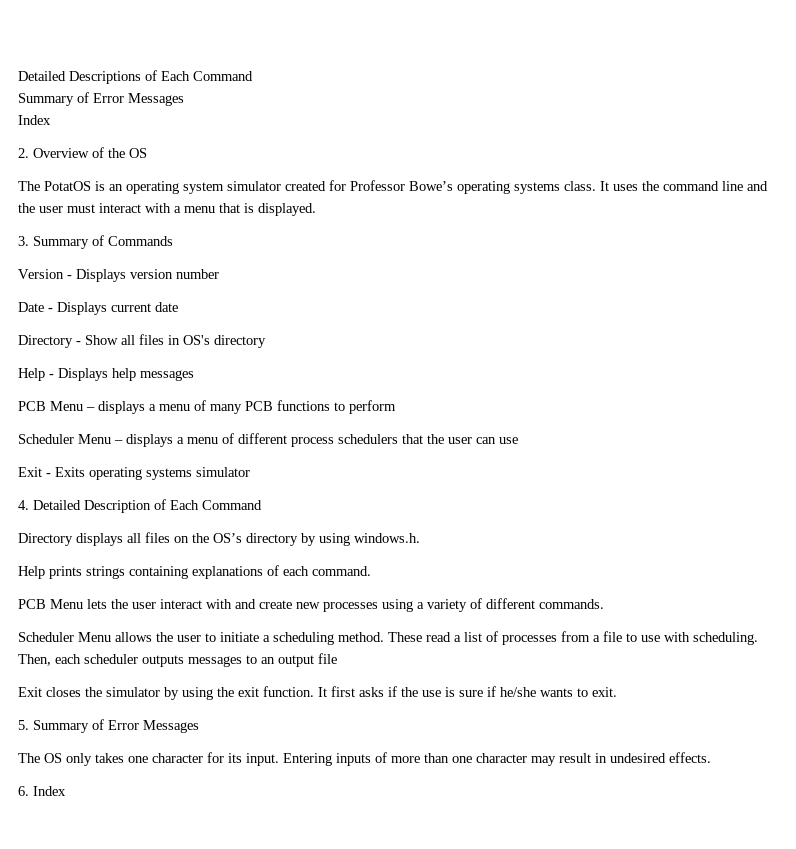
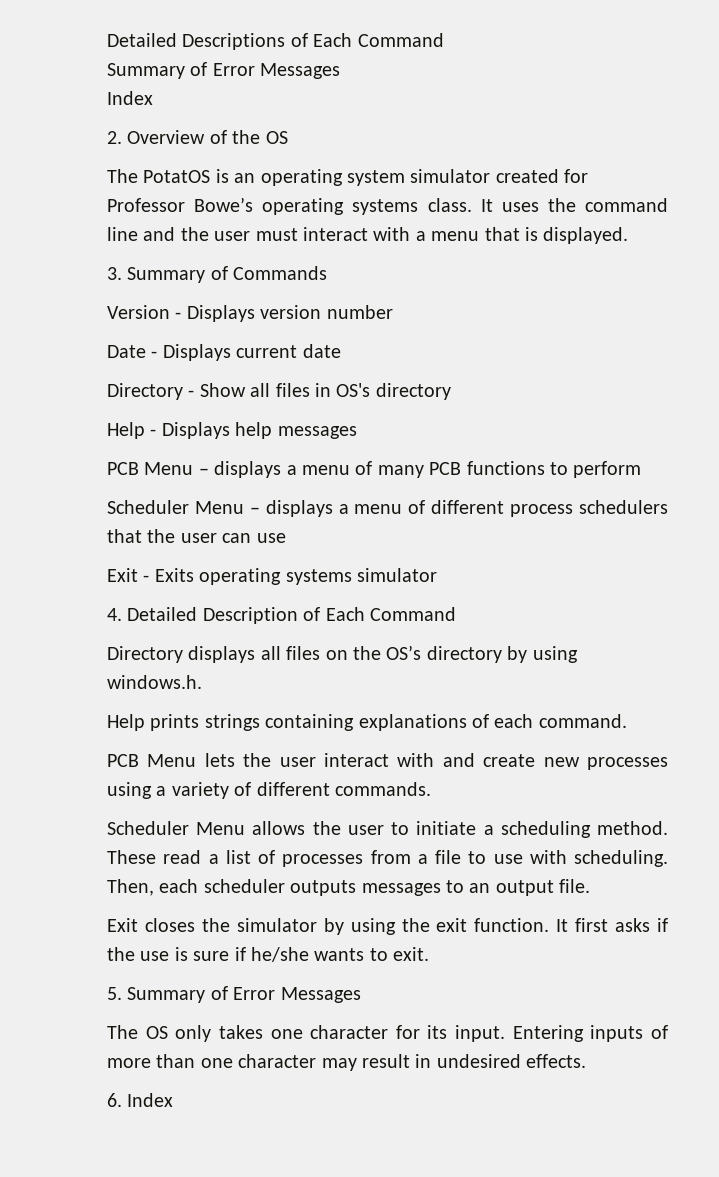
[318,653,337,664] file -> [559,879,591,893] file.

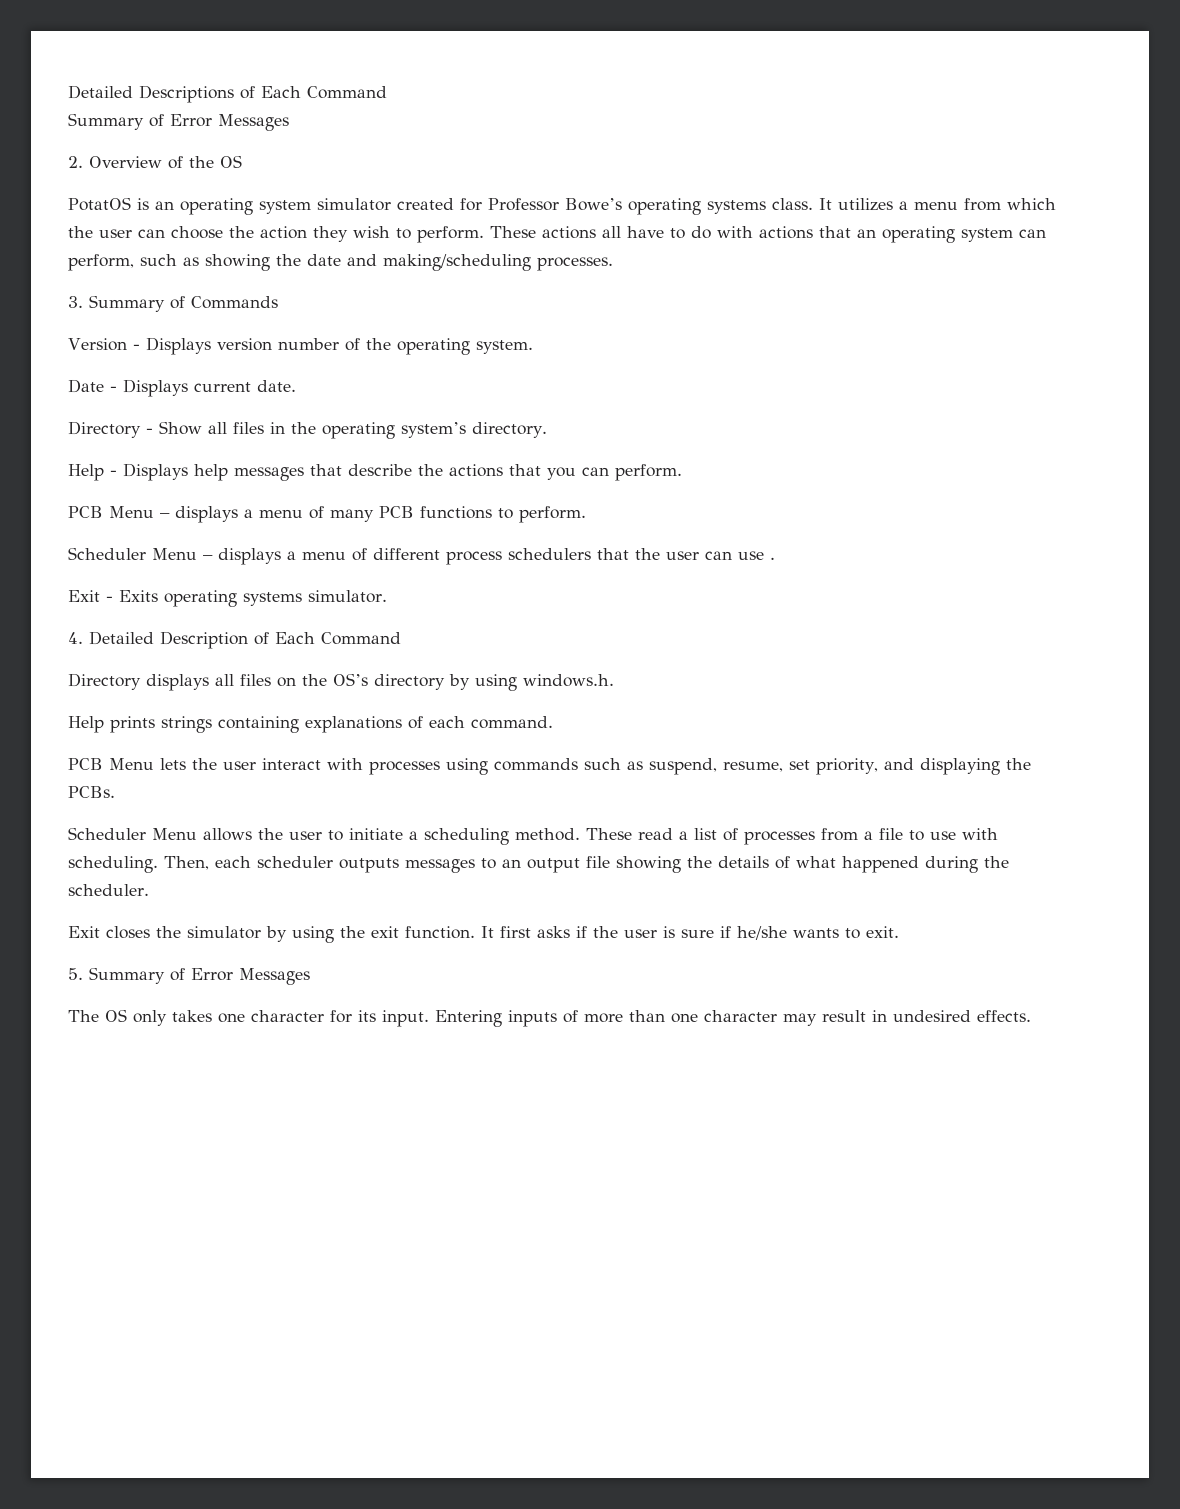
[107,91,153,105] // Index -> (289, 122) none
[107,169,138,183] The -> (242, 161) none
[501,198,668,212] [107,227,629,244] uses the command line and the user must interact with a menu that is displayed. -> [838,198,1056,211] [68,226,1046,243] [68,254,613,271] utilizes a menu from which the user can choose the action they wish to perform. These actions all have to do with actions that an operating system can perform, such as showing the date and making/scheduling processes.
(393, 312) none -> [344,338,533,355] of the operating system.
[302,344,341,358] date -> [257,380,296,392] date.
[336,383,451,400] OS's directory -> [291,422,547,439] the operating system’s directory.
(357, 432) none -> [310,464,682,481] that describe the actions that you can perform.
[573,461,642,478] perform -> [519,506,586,523] perform.
(286, 538) none -> [770,557,775,560] .
[357,568,437,582] simulator -> [308,590,387,603] simulator.
[442,753,668,770] [107,782,431,799] and create new processes using a variety of different commands. -> [369,758,1031,775] [68,786,115,798] processes using commands such as suspend, resume, set priority, and displaying the PCBs.
[559,879,591,893] file. -> [586,856,1009,873] [68,884,149,896] file showing the details of what happened during the scheduler.
[140,951,170,961] use -> [624,929,657,938] user
[107,1093,174,1107] // 6. Index -> (1031, 1016) none

